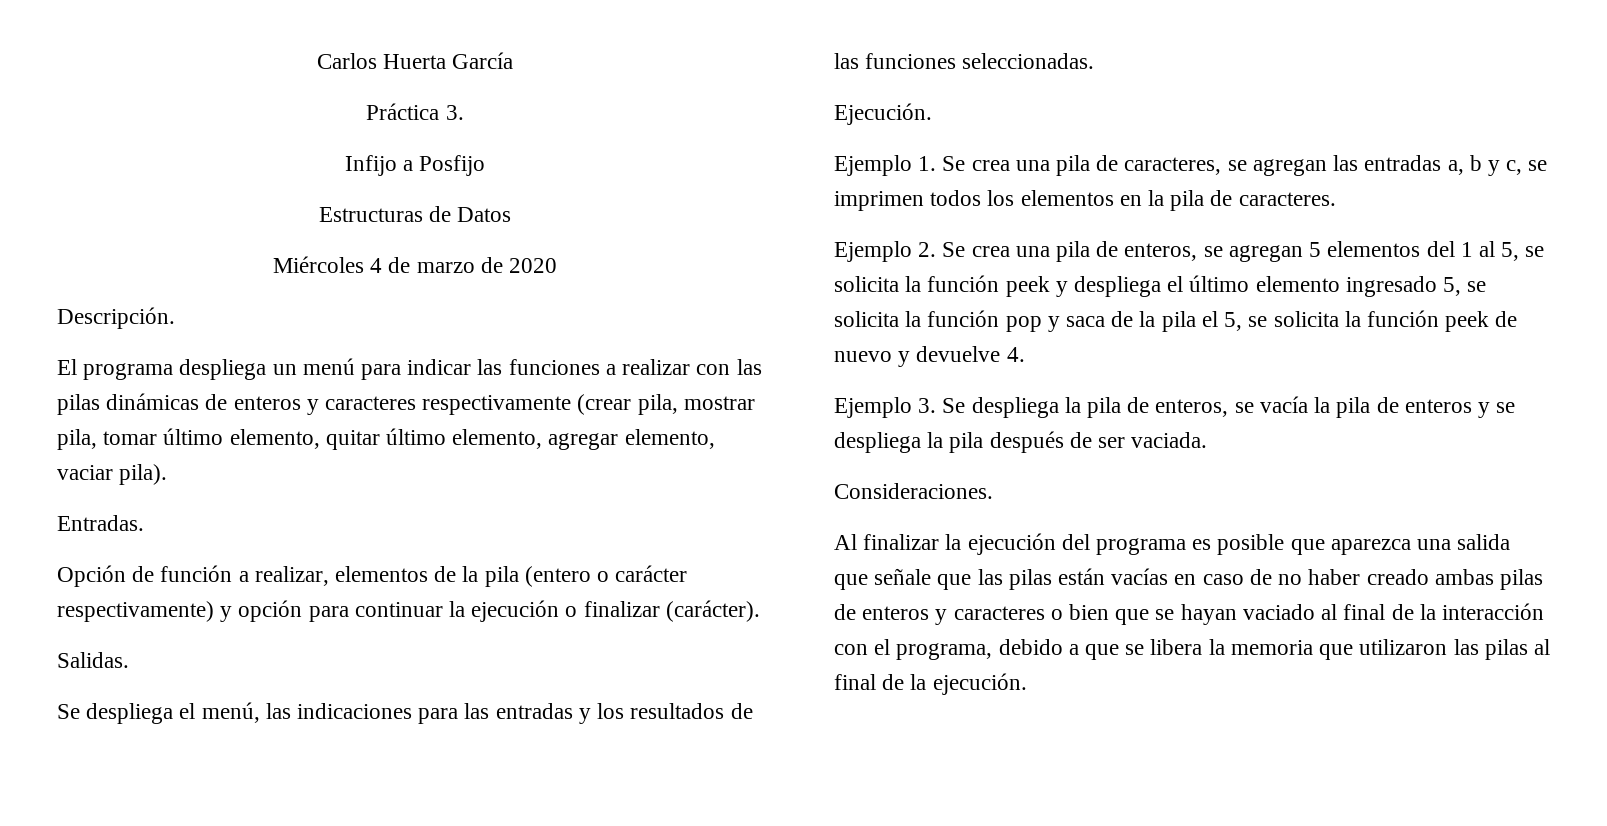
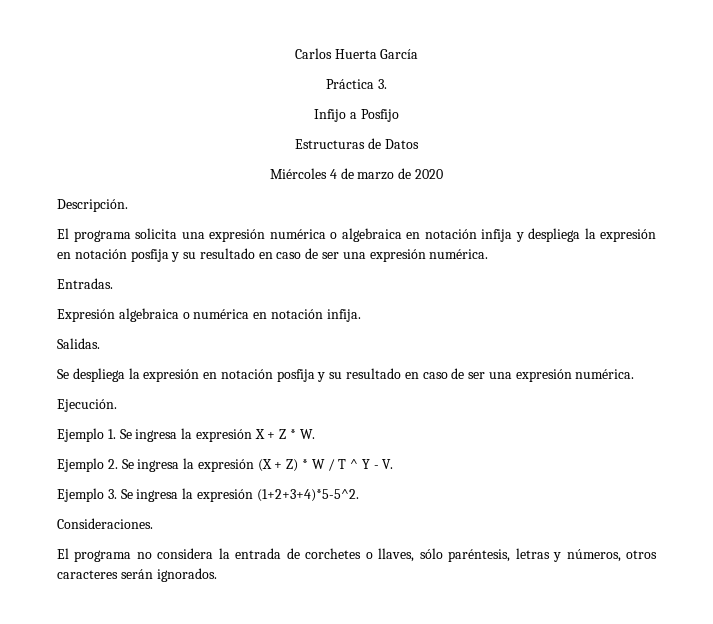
[179,358,762,380] [57,393,755,415] [57,428,715,450] [57,464,168,485] [57,515,144,531] [57,565,688,587] [57,600,760,622] [57,652,129,668] [57,702,753,724] [834,53,1095,69] [834,103,932,125] [834,155,1548,176] [834,190,1336,211] [834,241,1545,262] [834,275,1487,297] [834,310,1518,332] [834,346,1025,367] [834,396,1516,418] [834,431,1208,453] [834,483,993,499] [834,533,1511,555] [834,568,1543,590] [834,603,1544,625] [834,639,1550,660] [834,673,1027,695] despliega un menú para indicar las funciones a realizar con las pilas dinámicas de enteros y caracteres respectivamente (crear pila, mostrar pila, tomar último elemento, quitar último elemento, agregar elemento, vaciar pila). // Entradas. // Opción de función a realizar, elementos de la pila (entero o carácter respectivamente) y opción para continuar la ejecución o finalizar (carácter). // Salidas. // Se despliega el menú, las indicaciones para las entradas y los resultados de las funciones seleccionadas. // Ejecución. // Ejemplo 1. Se crea una pila de caracteres, se agregan las entradas a, b y c, se imprimen todos los elementos en la pila de caracteres. // Ejemplo 2. Se crea una pila de enteros, se agregan 5 elementos del 1 al 5, se solicita la función peek y despliega el último elemento ingresado 5, se solicita la función pop y saca de la pila el 5, se solicita la función peek de nuevo y devuelve 4. // Ejemplo 3. Se despliega la pila de enteros, se vacía la pila de enteros y se despliega la pila después de ser vaciada. // Consideraciones. // Al finalizar la ejecución del programa es posible que aparezca una salida que señale que las pilas están vacías en caso de no haber creado ambas pilas de enteros y caracteres o bien que se hayan vaciado al final de la interacción con el programa, debido a que se libera la memoria que utilizaron las pilas al final de la ejecución. -> [135,228,656,242] [57,248,489,262] [57,278,113,289] [57,308,361,322] [57,338,100,349] [57,368,635,382] [57,399,117,412] [57,428,315,442] [57,458,394,472] [57,488,359,502] [57,518,153,529] [57,548,657,562] [57,568,217,582] solicita una expresión numérica o algebraica en notación infija y despliega la expresión en notación posfija y su resultado en caso de ser una expresión numérica. // Entradas. // Expresión algebraica o numérica en notación infija. // Salidas. // Se despliega la expresión en notación posfija y su resultado en caso de ser una expresión numérica. // Ejecución. // Ejemplo 1. Se ingresa la expresión X + Z * W. // Ejemplo 2. Se ingresa la expresión (X + Z) * W / T ^ Y - V. // Ejemplo 3. Se ingresa la expresión (1+2+3+4)*5-5^2. // Consideraciones. // El programa no considera la entrada de corchetes o llaves, sólo paréntesis, letras y números, otros caracteres serán ignorados.

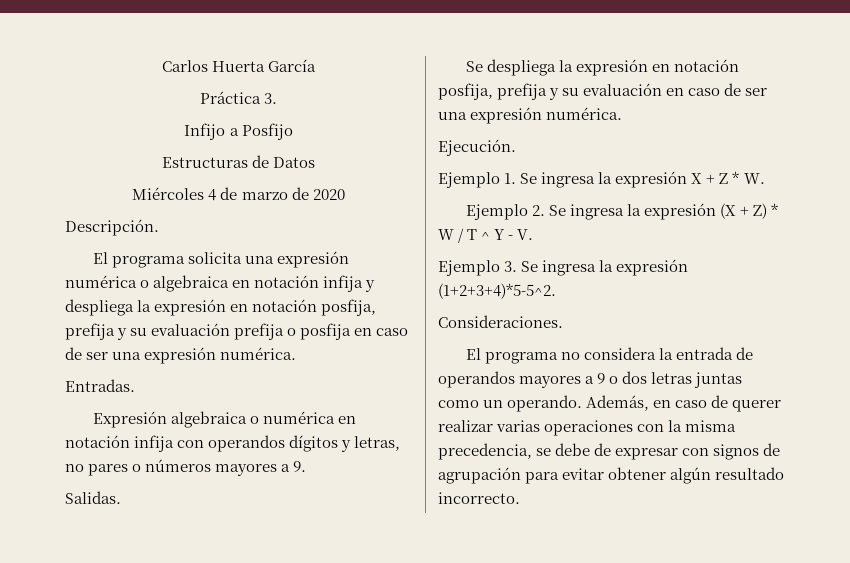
[130,248,255,262] posfija y su resultado -> [321,299,377,316] [65,323,352,340] posfija, prefija y su evaluación prefija o posfija
[326,309,361,322] infija. -> [134,435,401,452] [65,459,307,476] infija con operandos dígitos y letras, no pares o números mayores a 9.
[276,368,402,382] posfija y su resultado -> [438,83,663,100] posfija, prefija y su evaluación
[305,548,657,562] [57,568,217,582] corchetes o llaves, sólo paréntesis, letras y números, otros caracteres serán ignorados. -> [438,371,743,388] [438,395,782,412] [438,420,737,436] [438,443,781,460] [438,467,785,484] [438,492,520,504] operandos mayores a 9 o dos letras juntas como un operando. Además, en caso de querer realizar varias operaciones con la misma precedencia, se debe de expresar con signos de agrupación para evitar obtener algún resultado incorrecto.

